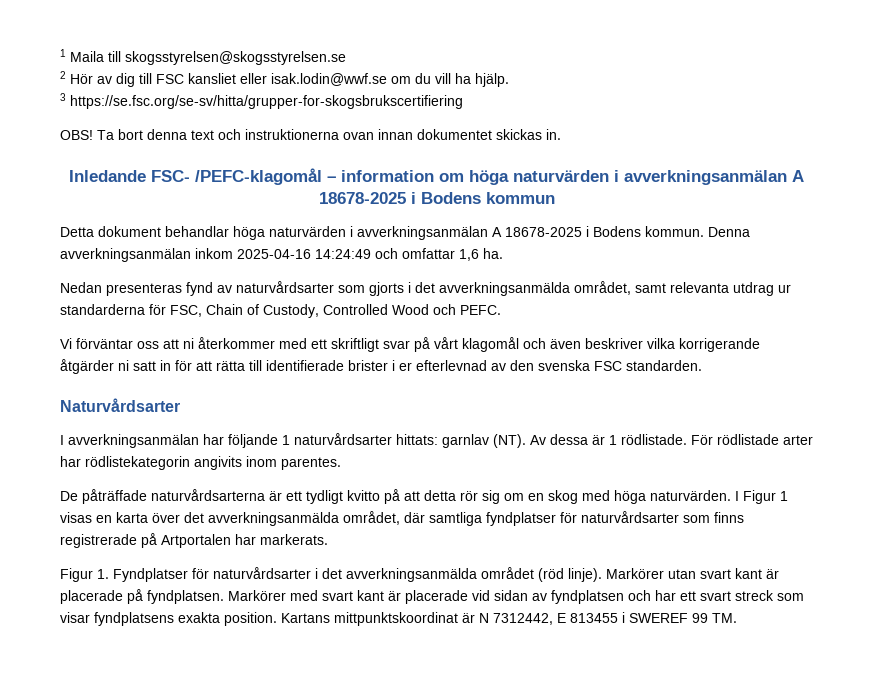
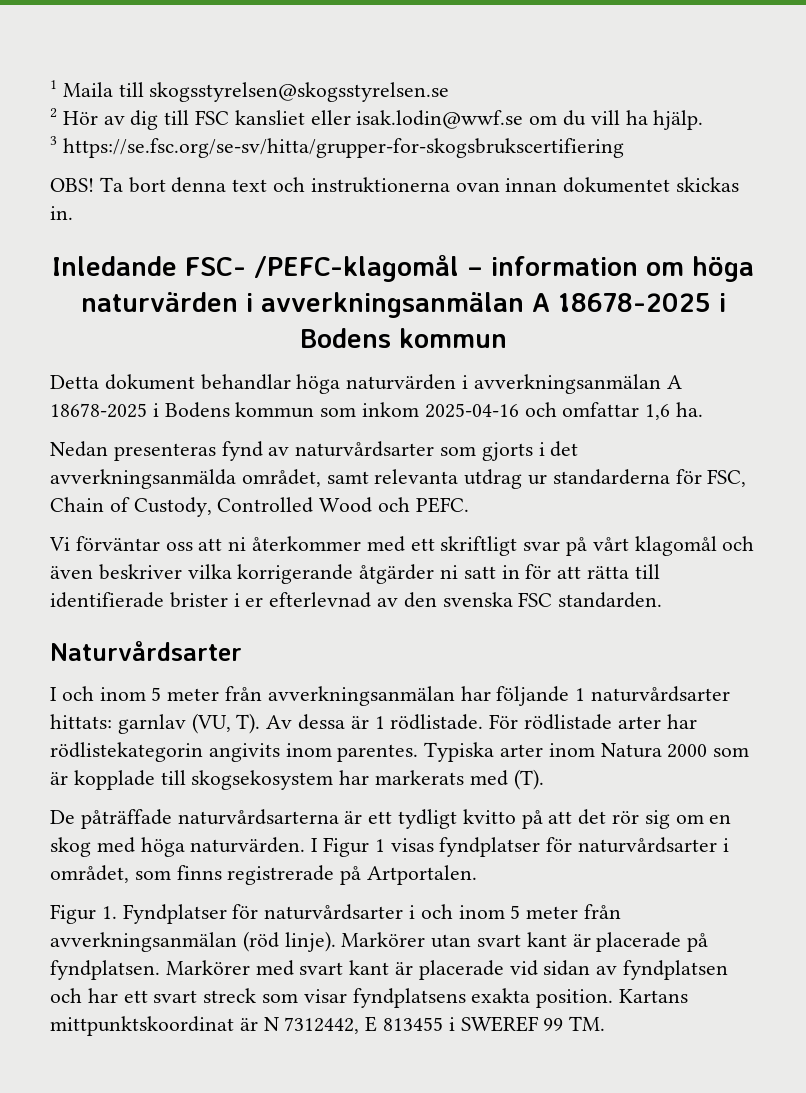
[645,226,750,237] [60,248,191,262] kommun. Denna avverkningsanmälan -> [235,402,357,418] kommun som
[315,249,371,259] 14:24:49 -> (519, 410) none
(64, 440) none -> [61,686,263,701] och inom 5 meter från
[493,434,526,448] (NT). -> [191,713,261,734] (VU, T).
(341, 463) none -> [424,742,750,762] [50,769,544,790] Typiska arter inom Natura 2000 som är kopplade till skogsekosystem har markerats med (T).
[424,490,456,501] detta -> [578,809,607,825] det
[96,511,482,526] en karta över det avverkningsanmälda området, där samtliga -> (434, 845) none
(679, 517) none -> [722,838,729,852] [50,865,129,883] i området,
[161,534,328,548] Artportalen har markerats. -> [367,865,478,885] Artportalen.
[322,567,534,582] det avverkningsanmälda området -> [420,904,622,919] [50,932,237,952] och inom 5 meter från avverkningsanmälan

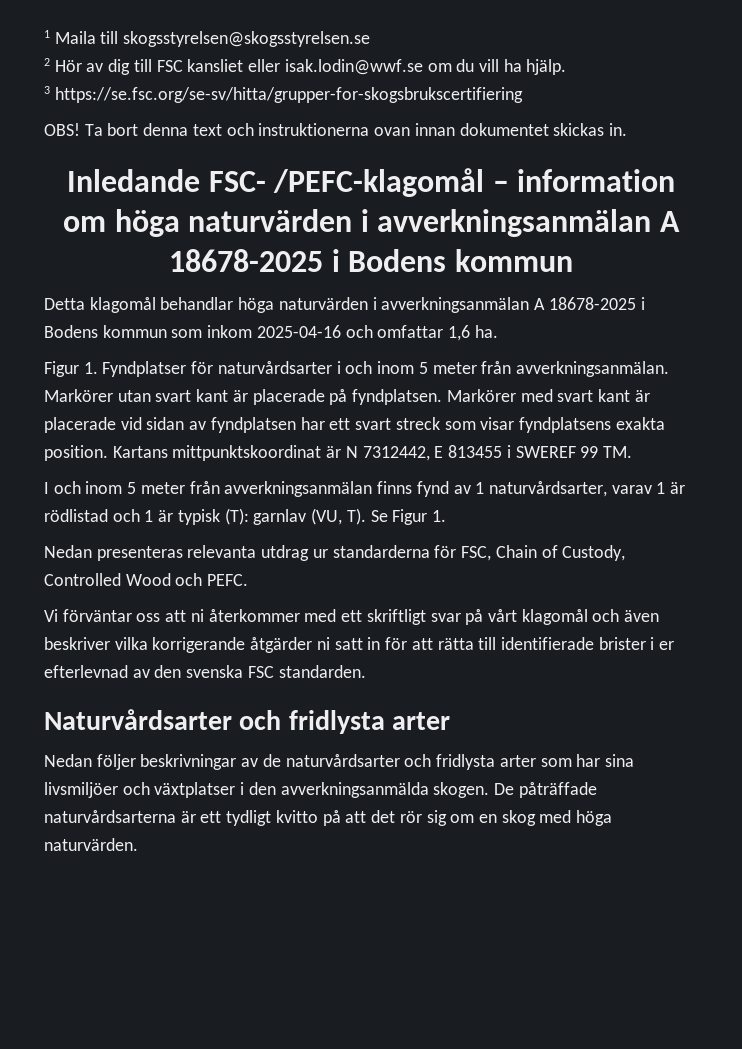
[104,374,195,390] dokument -> [89,297,156,313] klagomål
[50,441,579,461] [50,469,369,489] Nedan presenteras fynd av naturvårdsarter som gjorts i det avverkningsanmälda området, samt -> [44,361,669,377] [44,389,650,405] [44,417,665,433] [44,445,632,461] [44,481,686,497] [44,508,446,525] [44,545,183,561] Figur 1. Fyndplatser för naturvårdsarter i och inom 5 meter från avverkningsanmälan. Markörer utan svart kant är placerade på fyndplatsen. Markörer med svart kant är placerade vid sidan av fyndplatsen har ett svart streck som visar fyndplatsens exakta position. Kartans mittpunktskoordinat är N 7312442, E 813455 i SWEREF 99 TM. // I och inom 5 meter från avverkningsanmälan finns fynd av 1 naturvårdsarter, varav 1 är rödlistad och 1 är typisk (T): garnlav (VU, T). Se Figur 1. // Nedan presenteras
[50,686,731,706] [50,713,697,734] [50,742,750,762] [50,769,544,790] // I och inom 5 meter från avverkningsanmälan har följande 1 naturvårdsarter hittats: garnlav (VU, T). Av dessa är 1 rödlistade. För rödlistade arter har rödlistekategorin angivits inom parentes. Typiska arter inom Natura 2000 som är kopplade till skogsekosystem har markerats med (T). // -> [239,710,451,734] [44,754,634,770] [44,782,490,798] och fridlysta arter // Nedan följer beskrivningar av de naturvårdsarter och fridlysta arter som har sina livsmiljöer och växtplatser i den avverkningsanmälda skogen.
[311,837,729,857] [50,865,478,885] [50,904,622,924] [50,931,709,952] [50,960,729,980] [50,988,689,1008] [50,1016,606,1036] I Figur 1 visas fyndplatser för naturvårdsarter i området, som finns registrerade på Artportalen. // Figur 1. Fyndplatser för naturvårdsarter i och inom 5 meter från avverkningsanmälan (röd linje). Markörer utan svart kant är placerade på fyndplatsen. Markörer med svart kant är placerade vid sidan av fyndplatsen och har ett svart streck som visar fyndplatsens exakta position. Kartans mittpunktskoordinat är N 7312442, E 813455 i SWEREF 99 TM. -> (138, 844) none

